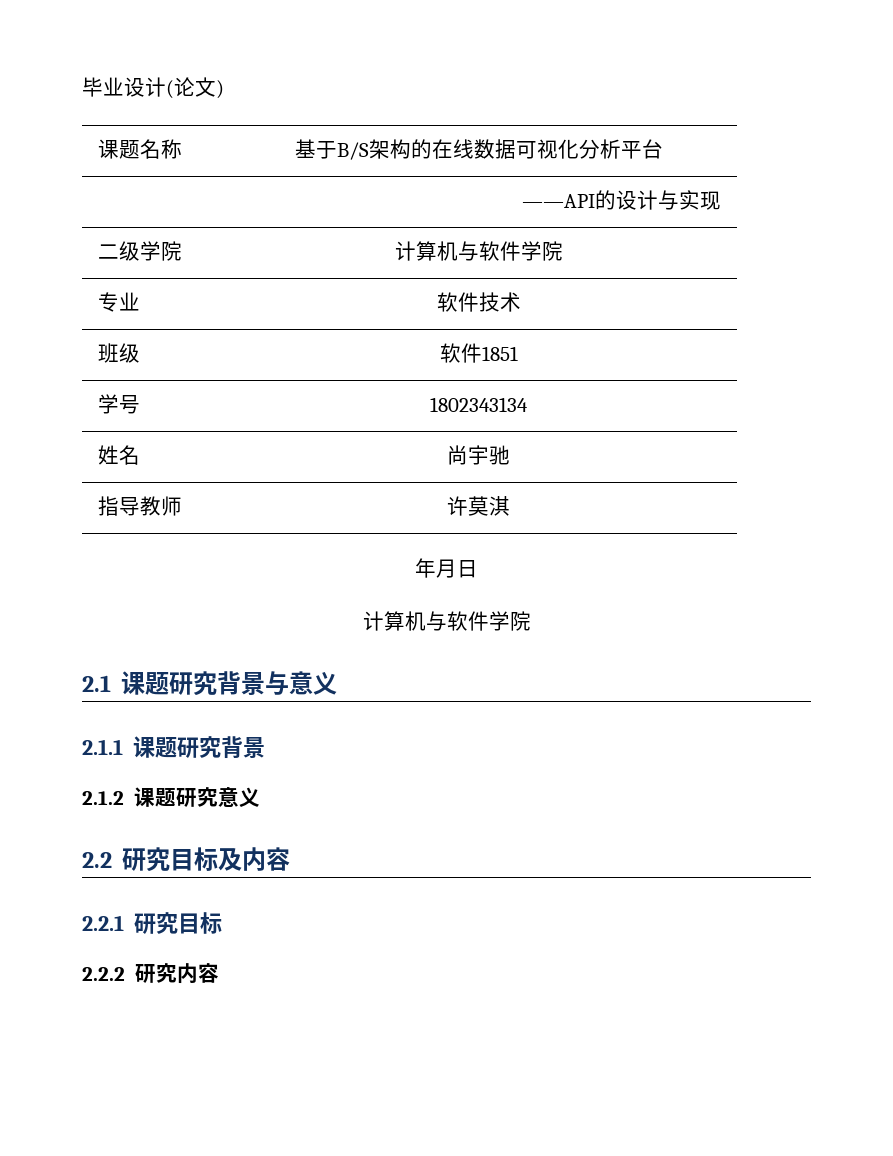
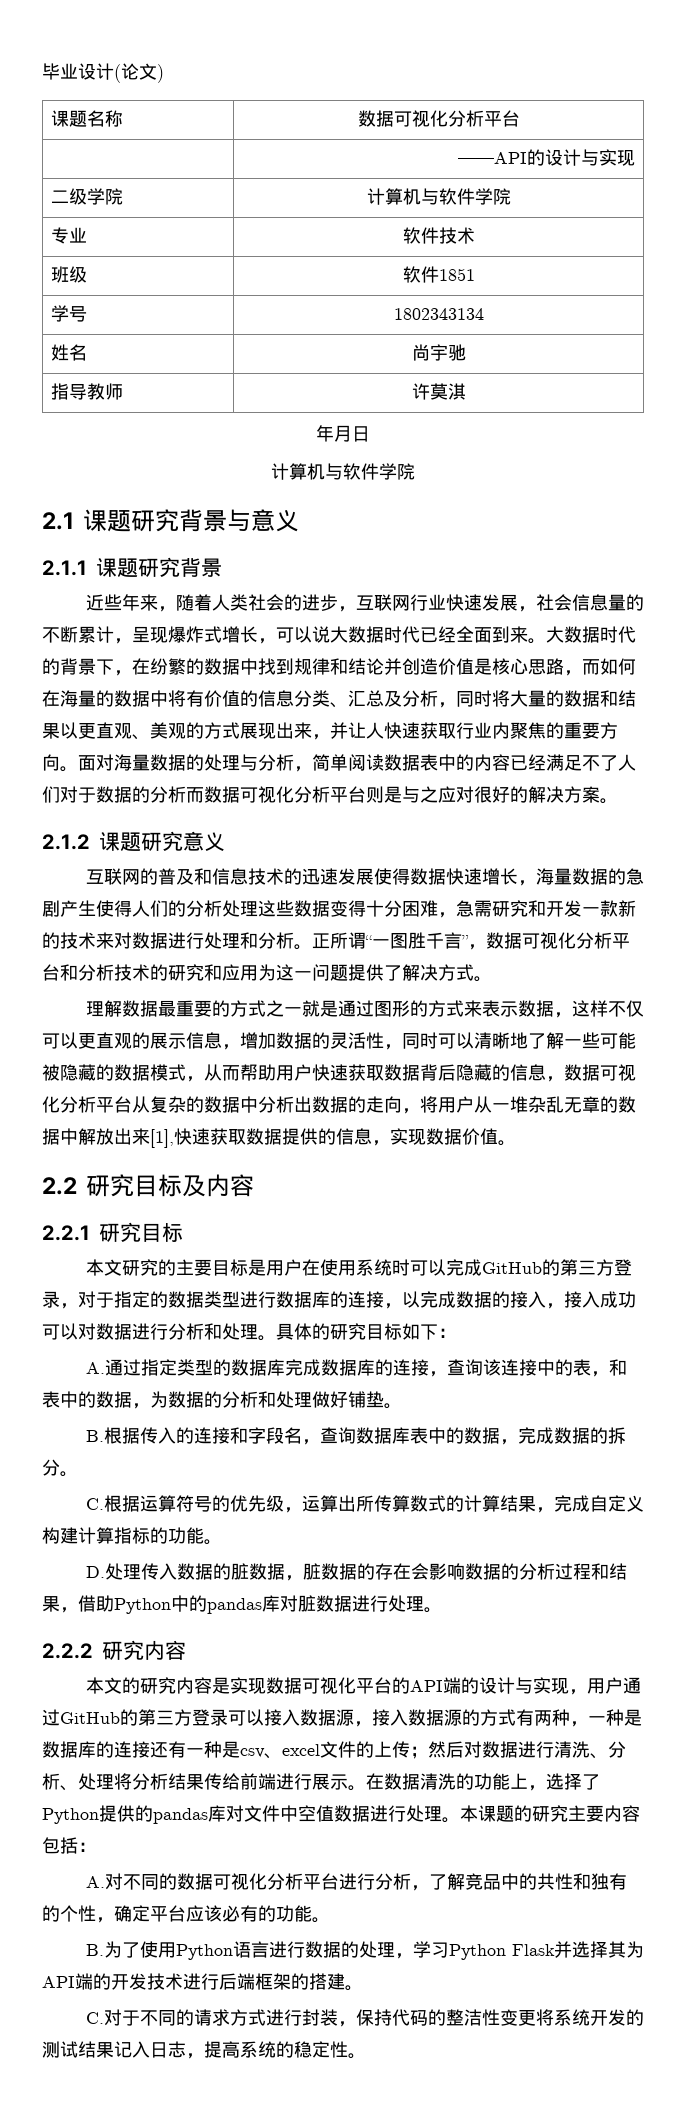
[294,139,474,160] 基于B/S架构的在线 -> (123, 118) none
[82,787,261,807] 2.1.2课题研究意义 -> [85,594,644,612] [42,626,636,644] [42,658,636,676] [42,690,636,708] [42,722,618,740] [42,754,636,772] [42,786,618,804] [42,831,225,852] [85,868,644,886] [42,900,636,918] [42,932,630,950] [42,964,492,982] [85,1000,644,1018] [42,1032,636,1050] [42,1064,636,1082] [42,1096,636,1114] [42,1128,516,1148] 近些年来，随着人类社会的进步，互联网行业快速发展，社会信息量的不断累计，呈现爆炸式增长，可以说大数据时代已经全面到来。大数据时代的背景下，在纷繁的数据中找到规律和结论并创造价值是核心思路，而如何在海量的数据中将有价值的信息分类、汇总及分析，同时将大量的数据和结果以更直观、美观的方式展现出来，并让人快速获取行业内聚焦的重要方向。面对海量数据的处理与分析，简单阅读数据表中的内容已经满足不了人们对于数据的分析而数据可视化分析平台则是与之应对很好的解决方案。 // 2.1.2课题研究意义 // 互联网的普及和信息技术的迅速发展使得数据快速增长，海量数据的急剧产生使得人们的分析处理这些数据变得十分困难，急需研究和开发一款新的技术来对数据进行处理和分析。正所谓“一图胜千言”，数据可视化分析平台和分析技术的研究和应用为这一问题提供了解决方式。 // 理解数据最重要的方式之一就是通过图形的方式来表示数据，这样不仅可以更直观的展示信息，增加数据的灵活性，同时可以清晰地了解一些可能被隐藏的数据模式，从而帮助用户快速获取数据背后隐藏的信息，数据可视化分析平台从复杂的数据中分析出数据的走向，将用户从一堆杂乱无章的数据中解放出来[1],快速获取数据提供的信息，实现数据价值。
[82,963,220,984] 2.2.2研究内容 -> [85,1259,632,1276] [42,1291,636,1309] [42,1323,456,1341] [85,1359,627,1377] [42,1391,402,1409] [85,1427,626,1445] [42,1459,78,1477] [85,1495,644,1513] [42,1527,222,1545] [85,1563,627,1581] [42,1595,442,1614] [42,1640,186,1660] [85,1677,641,1695] [42,1709,642,1727] [42,1741,626,1759] [42,1773,600,1791] [42,1805,640,1824] [42,1837,96,1854] [85,1873,627,1891] [42,1905,330,1923] [85,1941,644,1960] [42,1973,363,1991] [85,2009,644,2027] [42,2041,366,2059] 本文研究的主要目标是用户在使用系统时可以完成GitHub的第三方登录，对于指定的数据类型进行数据库的连接，以完成数据的接入，接入成功可以对数据进行分析和处理。具体的研究目标如下： // A.通过指定类型的数据库完成数据库的连接，查询该连接中的表，和表中的数据，为数据的分析和处理做好铺垫。 // B.根据传入的连接和字段名，查询数据库表中的数据，完成数据的拆分。 // C.根据运算符号的优先级，运算出所传算数式的计算结果，完成自定义构建计算指标的功能。 // D.处理传入数据的脏数据，脏数据的存在会影响数据的分析过程和结果，借助Python中的pandas库对脏数据进行处理。 // 2.2.2研究内容 // 本文的研究内容是实现数据可视化平台的API端的设计与实现，用户通过GitHub的第三方登录可以接入数据源，接入数据源的方式有两种，一种是数据库的连接还有一种是csv、excel文件的上传；然后对数据进行清洗、分析、处理将分析结果传给前端进行展示。在数据清洗的功能上，选择了Python提供的pandas库对文件中空值数据进行处理。本课题的研究主要内容包括： // A.对不同的数据可视化分析平台进行分析，了解竞品中的共性和独有的个性，确定平台应该必有的功能。 // B.为了使用Python语言进行数据的处理，学习Python Flask并选择其为API端的开发技术进行后端框架的搭建。 // C.对于不同的请求方式进行封装，保持代码的整洁性变更将系统开发的测试结果记入日志，提高系统的稳定性。

